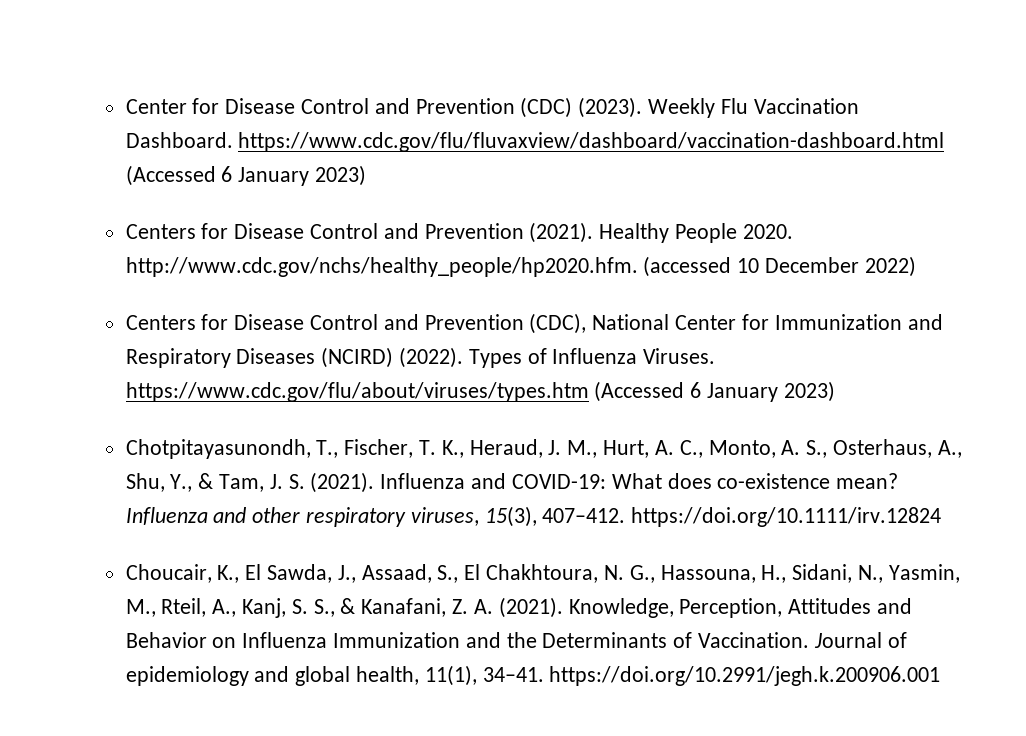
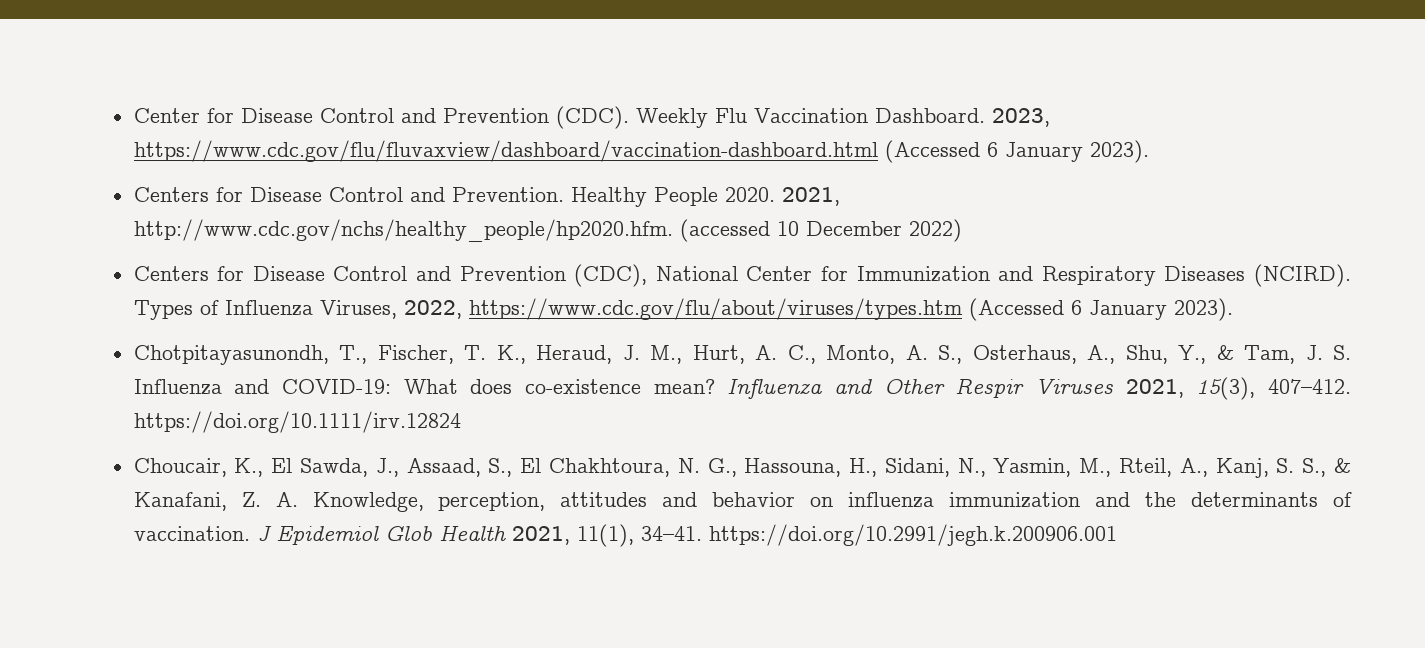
[520,97,643,118] (CDC) (2023). -> [555,106,629,129] (CDC).
(233, 140) none -> [991,108,1050,127] 2023,
[315,165,367,186] [125,222,594,243] 2023) // Centers for Disease Control and Prevention (2021). -> [1089,140,1149,163] [133,187,564,202] 2023). // Centers for Disease Control and Prevention.
(793, 231) none -> [781,187,840,206] 2021,
[321,347,464,368] (NCIRD) (2022). -> [1253,264,1351,287] (NCIRD).
[643,348,716,364] Viruses. -> [319,300,462,319] Viruses, 2022,
[783,381,835,402] 2023) -> [1173,298,1233,321] 2023).
[310,472,375,493] (2021). -> (1352, 352) none
[252,507,479,527] other respiratory viruses, -> [883,378,1184,398] Other Respir Viruses 2021,
[498,597,912,618] [125,632,907,648] [125,666,420,686] (2021). Knowledge, Perception, Attitudes and Behavior on Influenza Immunization and the Determinants of Vaccination. Journal of epidemiology and global health, -> [312,492,1352,512] [133,525,570,545] Knowledge, perception, attitudes and behavior on influenza immunization and the determinants of vaccination. J Epidemiol Glob Health 2021,

